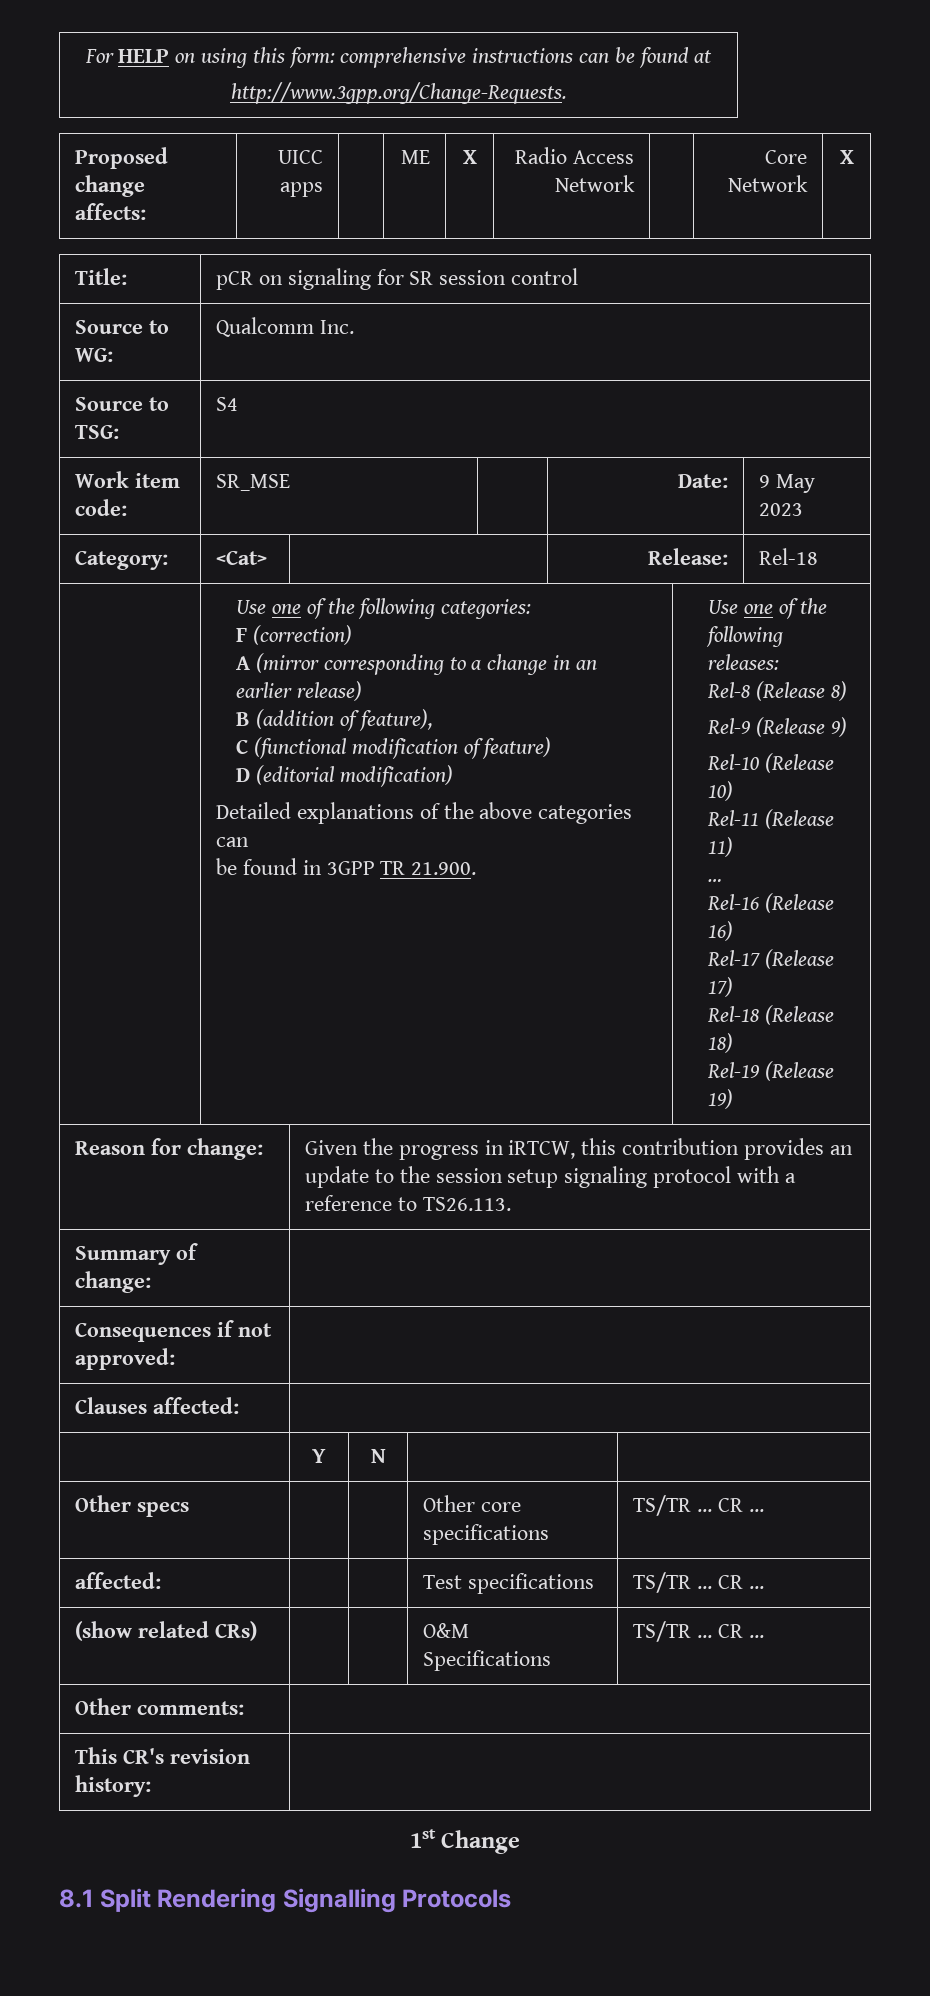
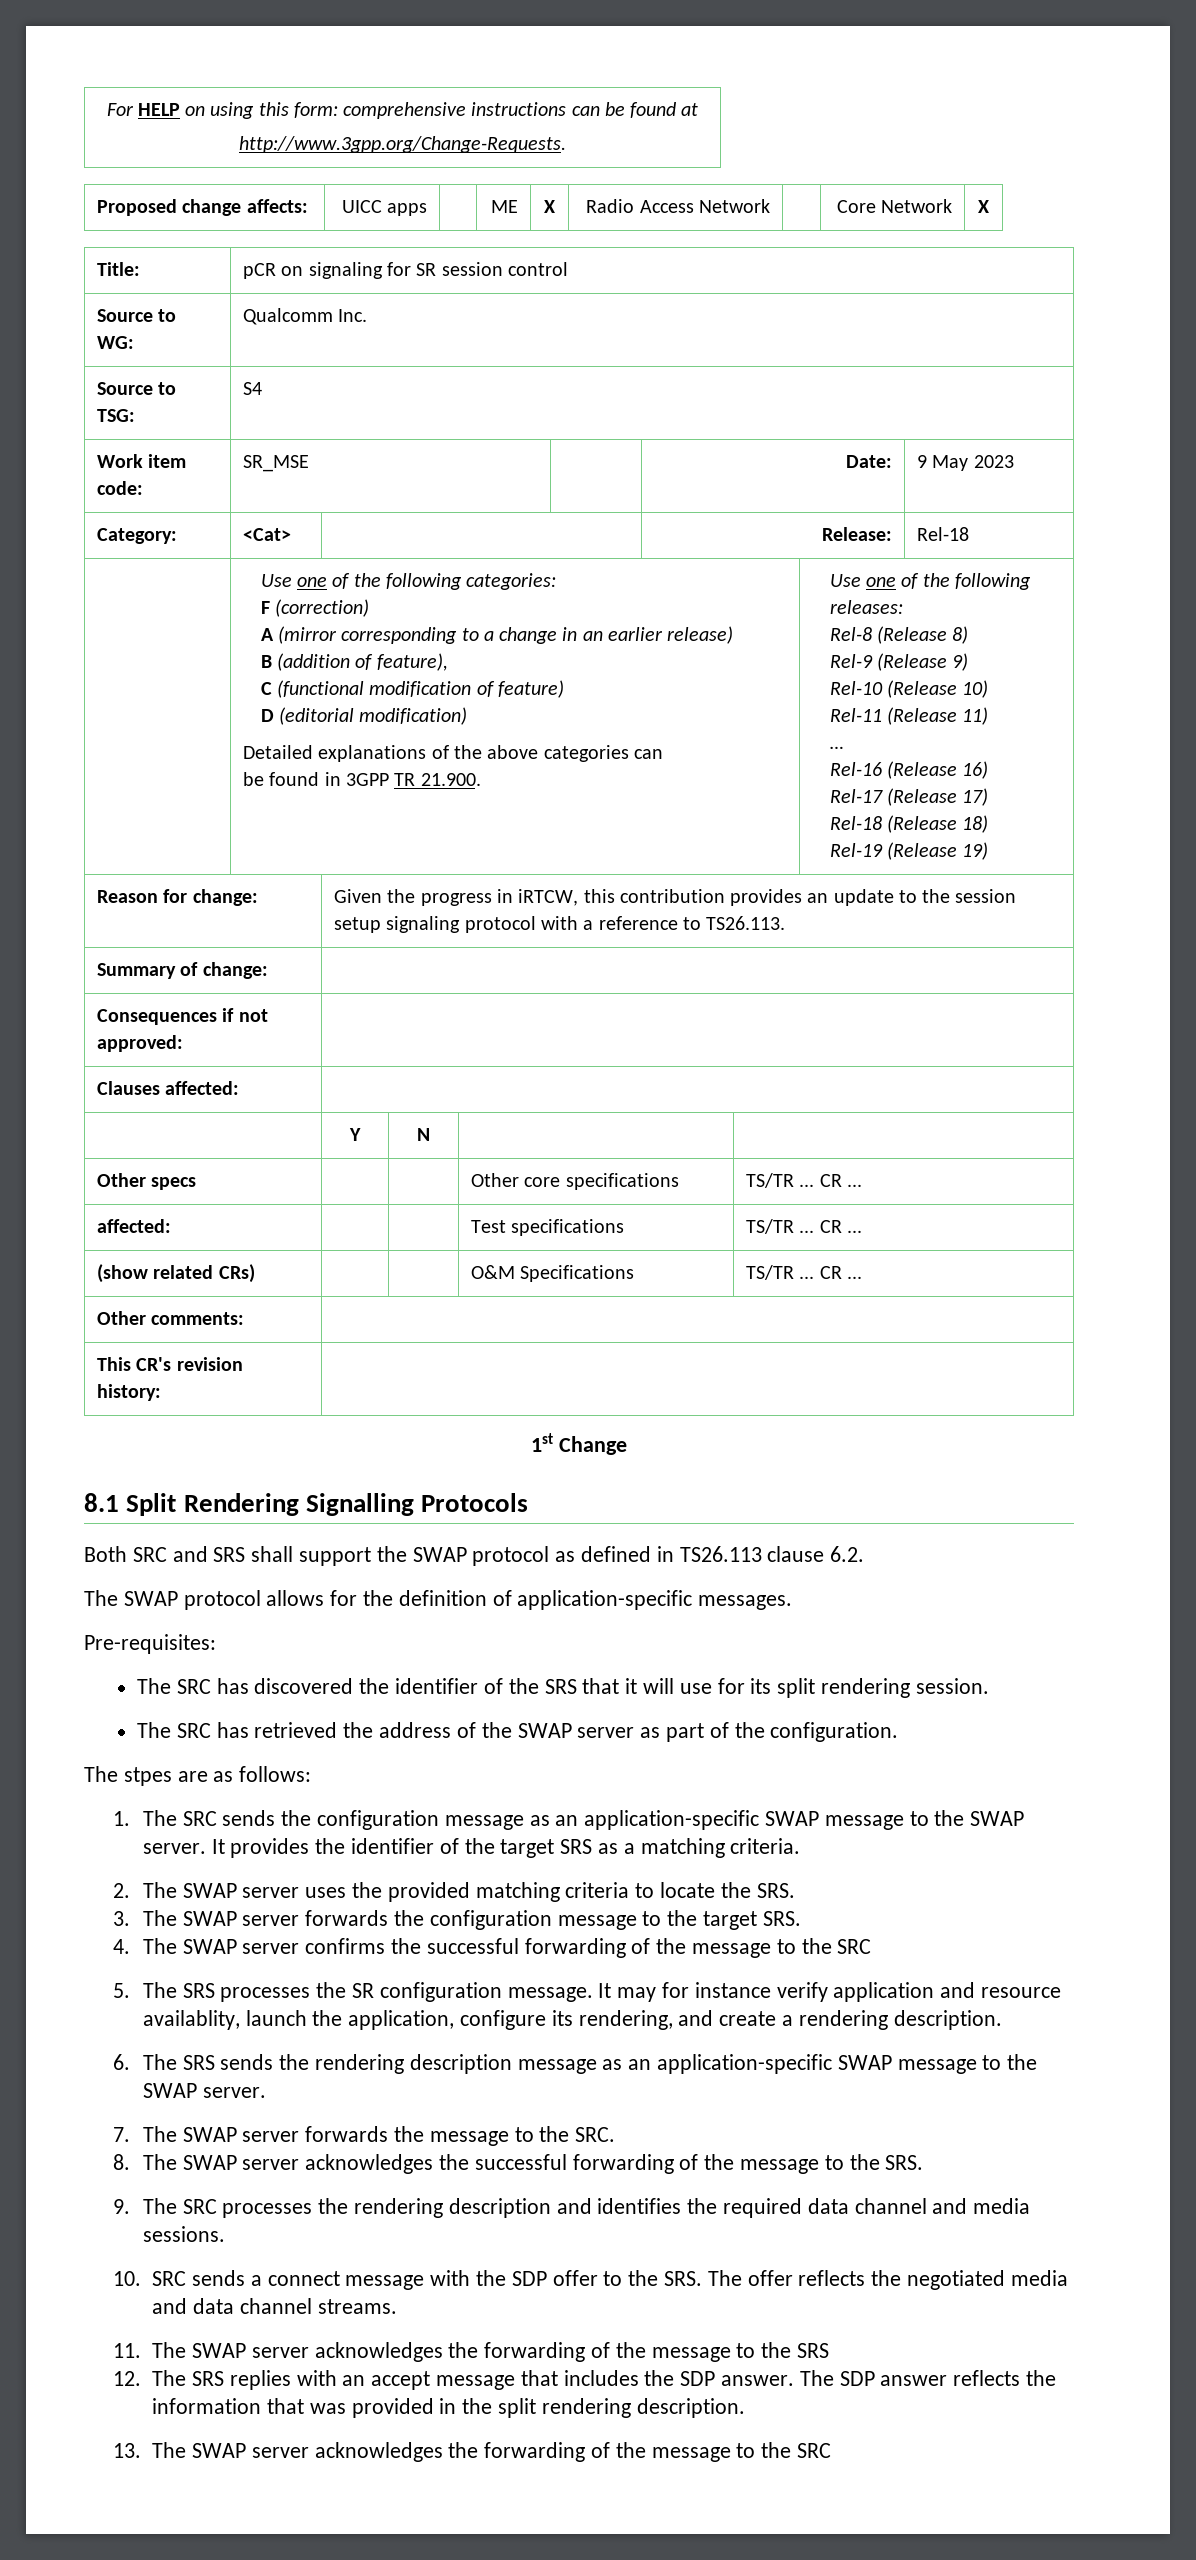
(512, 1898) none -> [84,1546,865,1566] [84,1590,793,1610] [84,1634,216,1654] [137,1678,989,1698] [137,1722,899,1742] [84,1766,312,1786] [113,1810,1025,1830] [142,1838,801,1858] [113,1882,795,1902] [113,1910,801,1930] [113,1938,872,1958] [113,1982,1062,2002] [142,2010,1002,2030] [113,2054,1038,2074] [142,2083,266,2098] [113,2126,616,2146] [113,2154,924,2174] [113,2198,1031,2218] [142,2226,225,2242] [113,2270,1068,2290] [152,2298,397,2314] [113,2342,830,2362] [113,2370,1057,2390] [152,2398,745,2418] [113,2442,832,2462] // Both SRC and SRS shall support the SWAP protocol as defined in TS26.113 clause 6.2. // The SWAP protocol allows for the definition of application-specific messages. // Pre-requisites: // The SRC has discovered the identifier of the SRS that it will use for its split rendering session. // The SRC has retrieved the address of the SWAP server as part of the configuration. // The stpes are as follows: // 1. The SRC sends the configuration message as an application-specific SWAP message to the SWAP server. It provides the identifier of the target SRS as a matching criteria. // 2. The SWAP server uses the provided matching criteria to locate the SRS. // 3. The SWAP server forwards the configuration message to the target SRS. // 4. The SWAP server confirms the successful forwarding of the message to the SRC // 5. The SRS processes the SR configuration message. It may for instance verify application and resource availablity, launch the application, configure its rendering, and create a rendering description. // 6. The SRS sends the rendering description message as an application-specific SWAP message to the SWAP server. // 7. The SWAP server forwards the message to the SRC. // 8. The SWAP server acknowledges the successful forwarding of the message to the SRS. // 9. The SRC processes the rendering description and identifies the required data channel and media sessions. // 10. SRC sends a connect message with the SDP offer to the SRS. The offer reflects the negotiated media and data channel streams. // 11. The SWAP server acknowledges the forwarding of the message to the SRS // 12. The SRS replies with an accept message that includes the SDP answer. The SDP answer reflects the information that was provided in the split rendering description. // 13. The SWAP server acknowledges the forwarding of the message to the SRC

